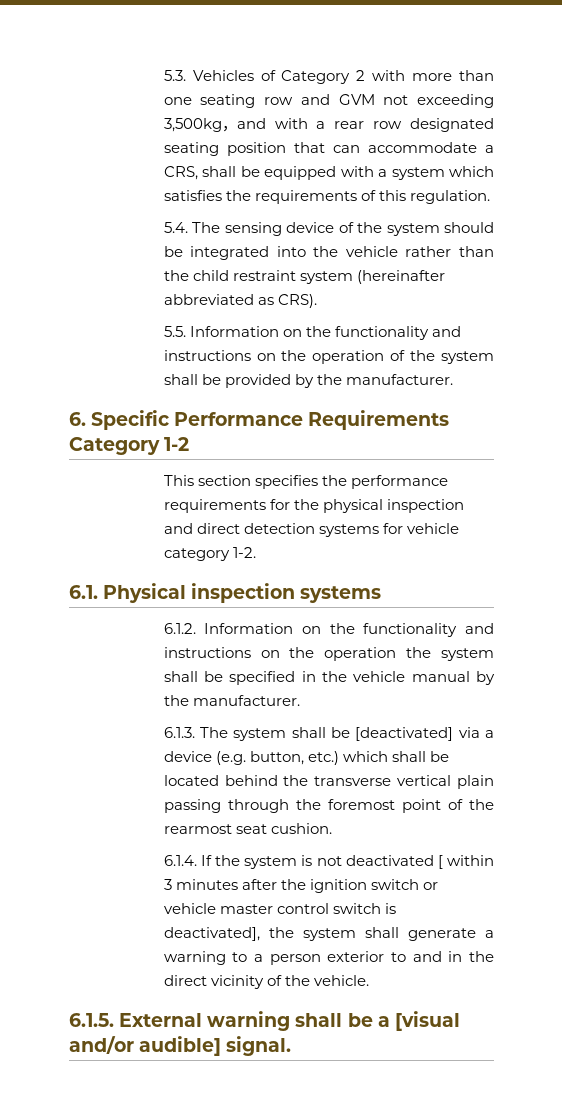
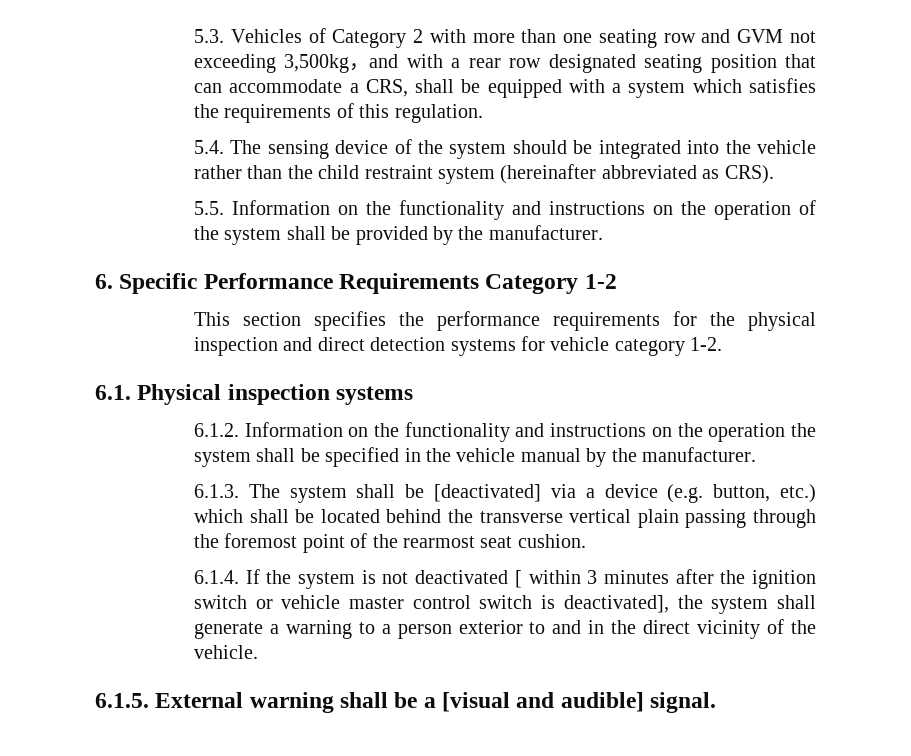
[69,1036,134,1054] and/or -> [516,692,555,708] and

